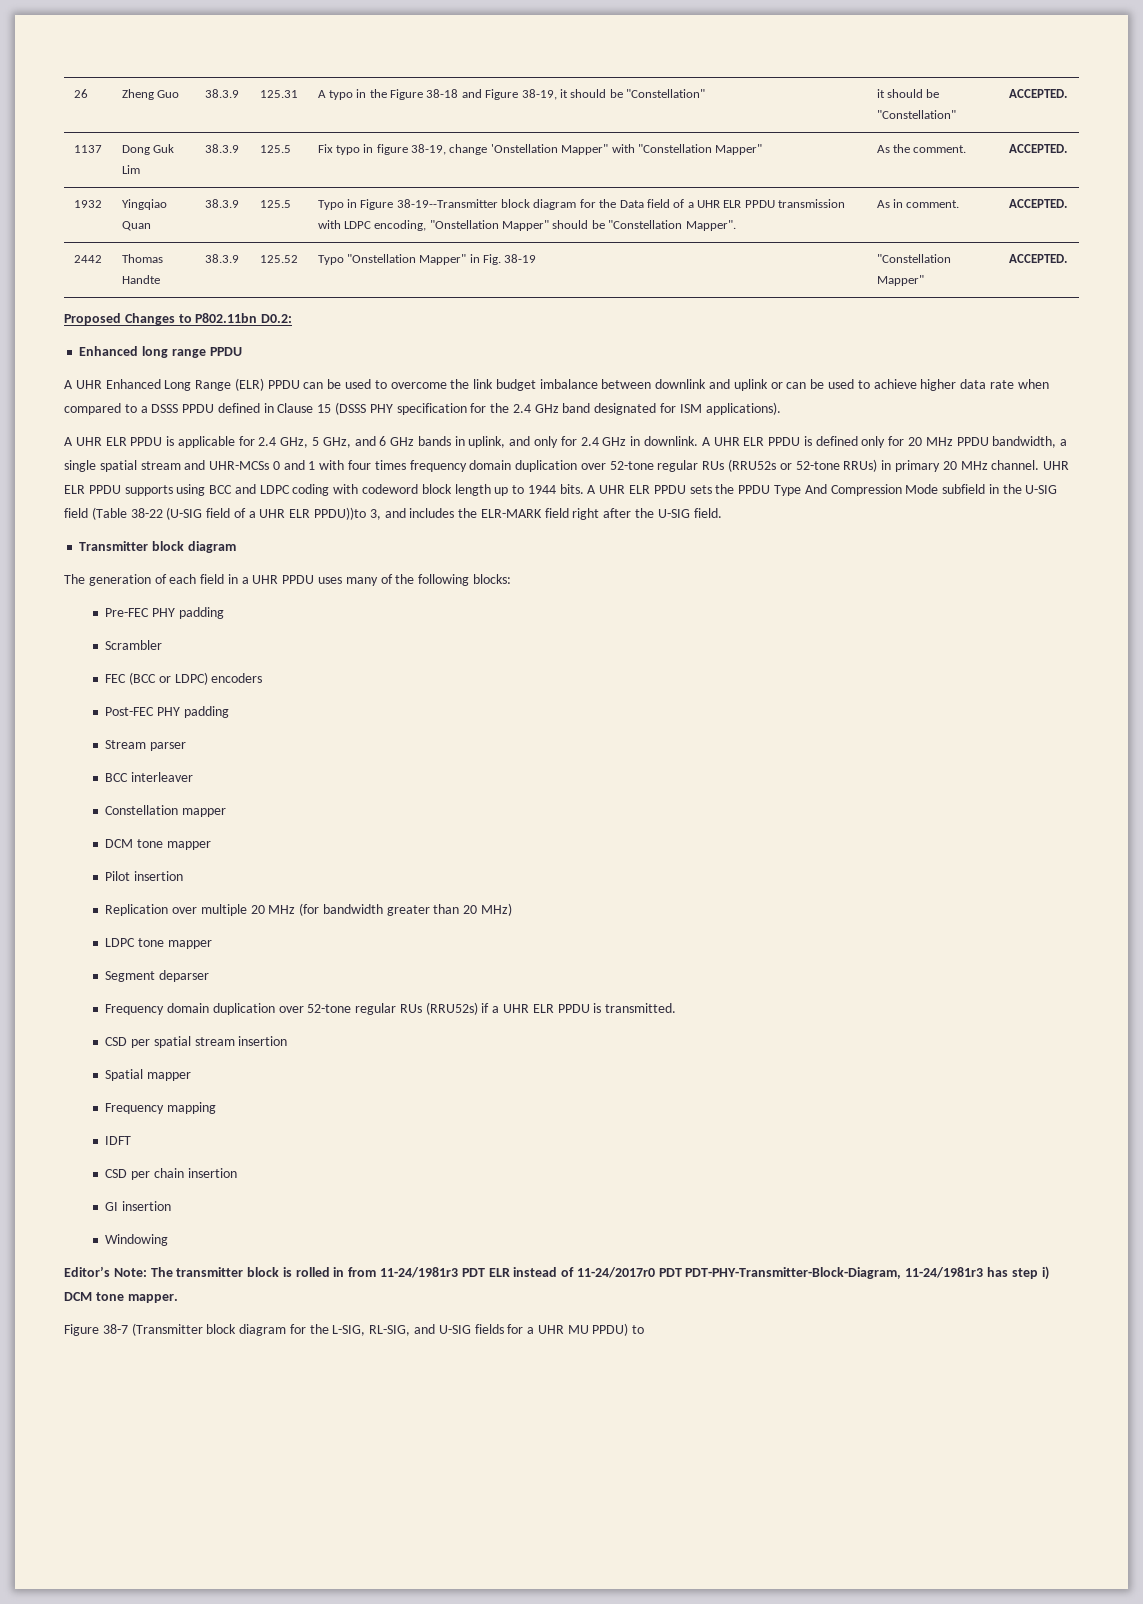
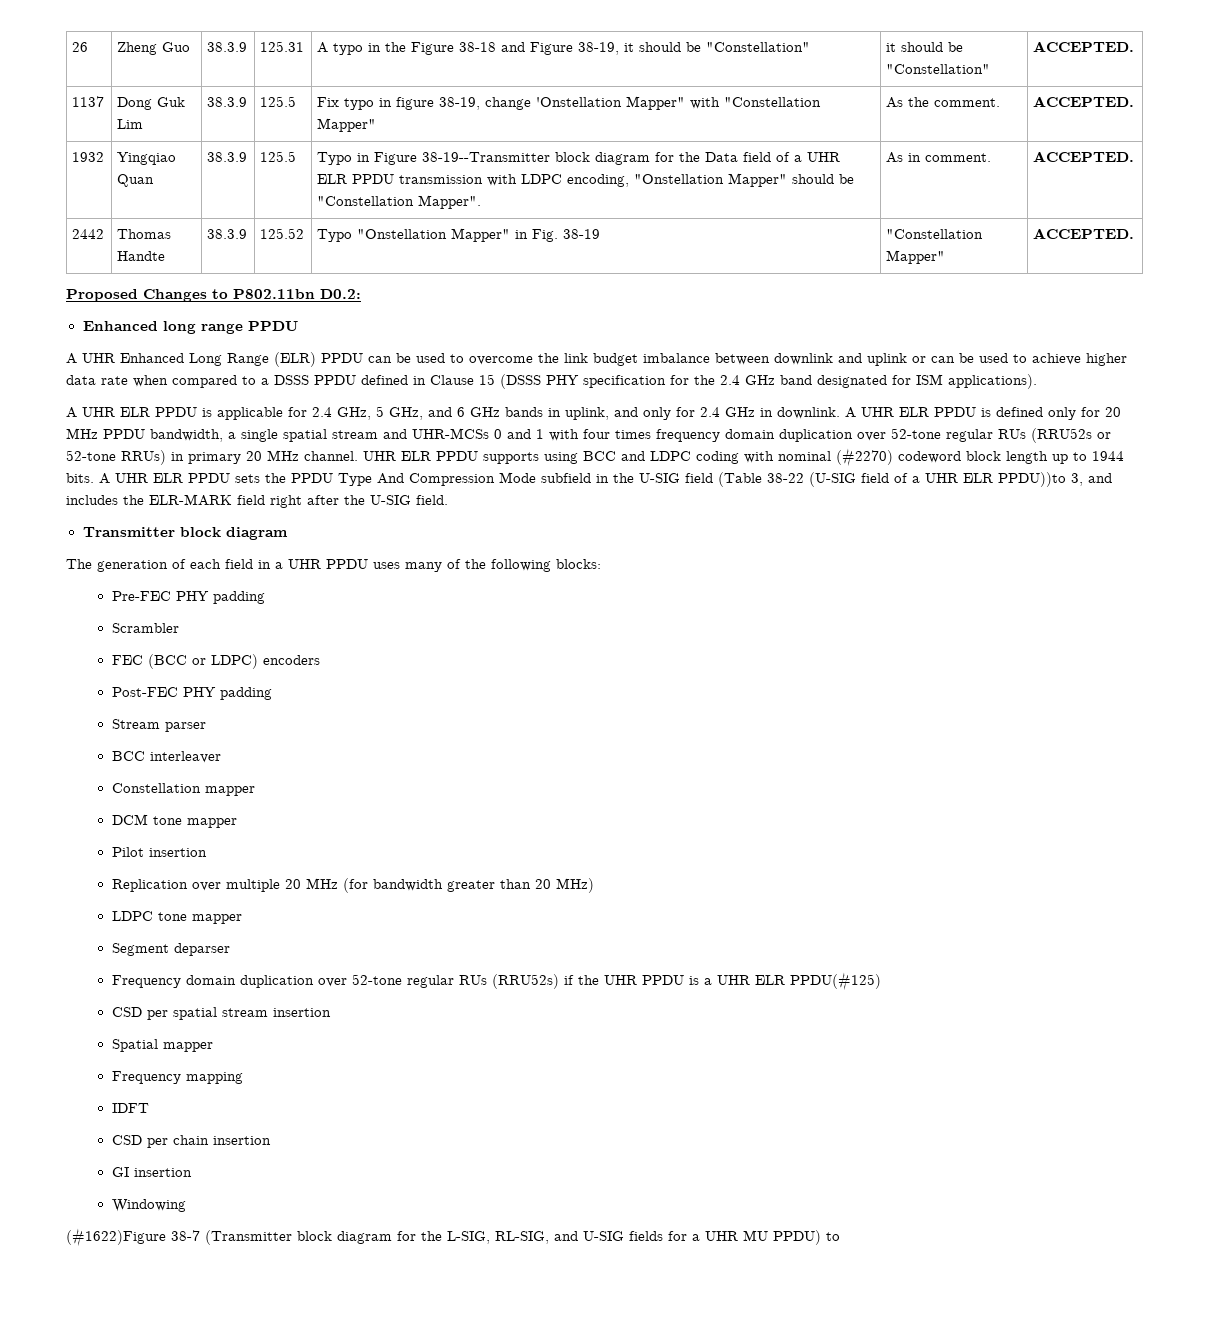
(359, 489) none -> [778,448,893,467] nominal (#2270)
[492,1003,677,1013] a UHR ELR PPDU is transmitted. -> [577,972,881,991] the UHR PPDU is a UHR ELR PPDU(#125)
[64,1266,1049,1280] [64,1292,178,1303] [64,1324,99,1336] Editor’s Note: The transmitter block is rolled in from 11-24/1981r3 PDT ELR instead of 11-24/2017r0 PDT PDT-PHY-Transmitter-Block-Diagram, 11-24/1981r3 has step i) DCM tone mapper. // Figure -> [66,1228,166,1247] (#1622)Figure

